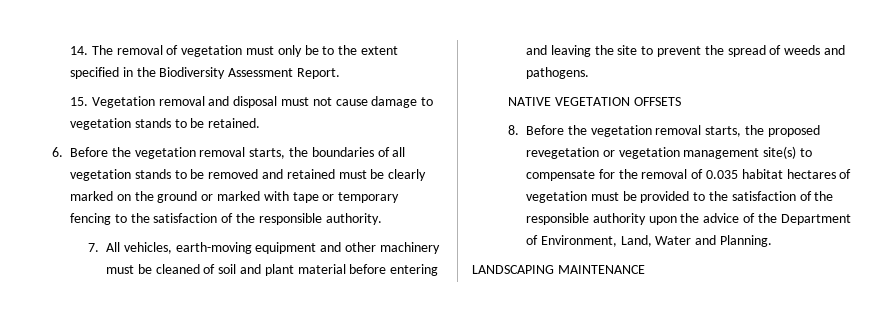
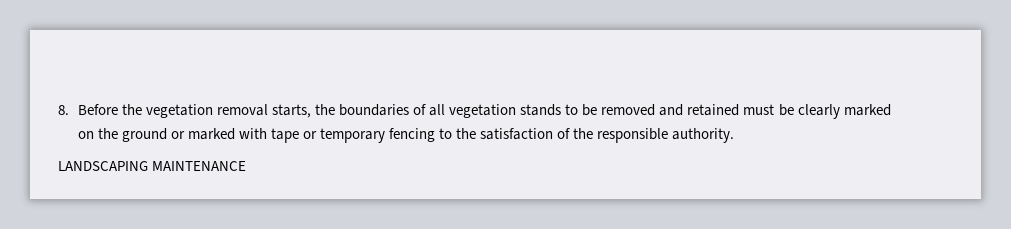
[70,45,398,57] [70,67,340,79] [70,96,434,108] [70,118,261,130] [52,147,63,157] 14. The removal of vegetation must only be to the extent specified in the Biodiversity Assessment Report. // 15. Vegetation removal and disposal must not cause damage to vegetation stands to be retained. // 6. -> [58,105,69,115] 8.
[88,242,440,254] [106,264,439,276] [526,45,845,57] [526,67,590,79] [508,97,681,106] [508,125,820,137] [526,146,813,159] [526,169,852,181] [526,191,834,203] [526,213,851,225] [526,235,773,247] // 7. All vehicles, earth-moving equipment and other machinery must be cleaned of soil and plant material before entering and leaving the site to prevent the spread of weeds and pathogens. // NATIVE VEGETATION OFFSETS // 8. Before the vegetation removal starts, the proposed revegetation or vegetation management site(s) to compensate for the removal of 0.035 habitat hectares of vegetation must be provided to the satisfaction of the responsible authority upon the advice of the Department of Environment, Land, Water and Planning. -> (735, 135) none

